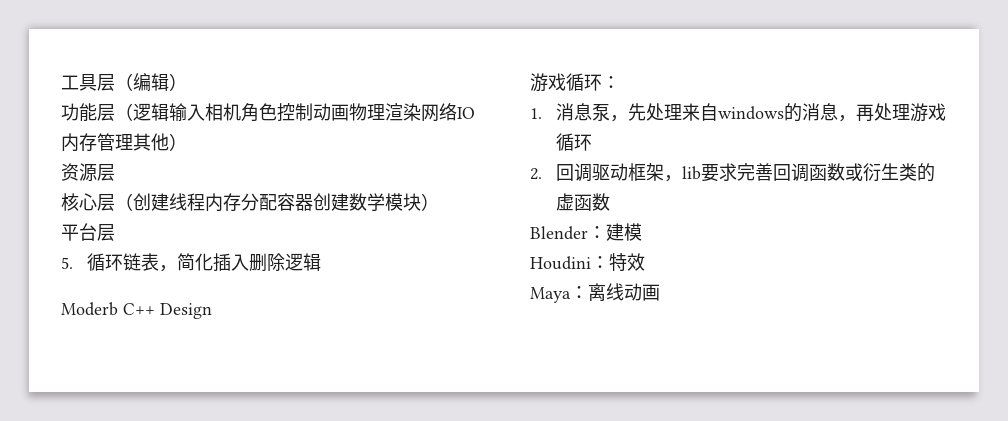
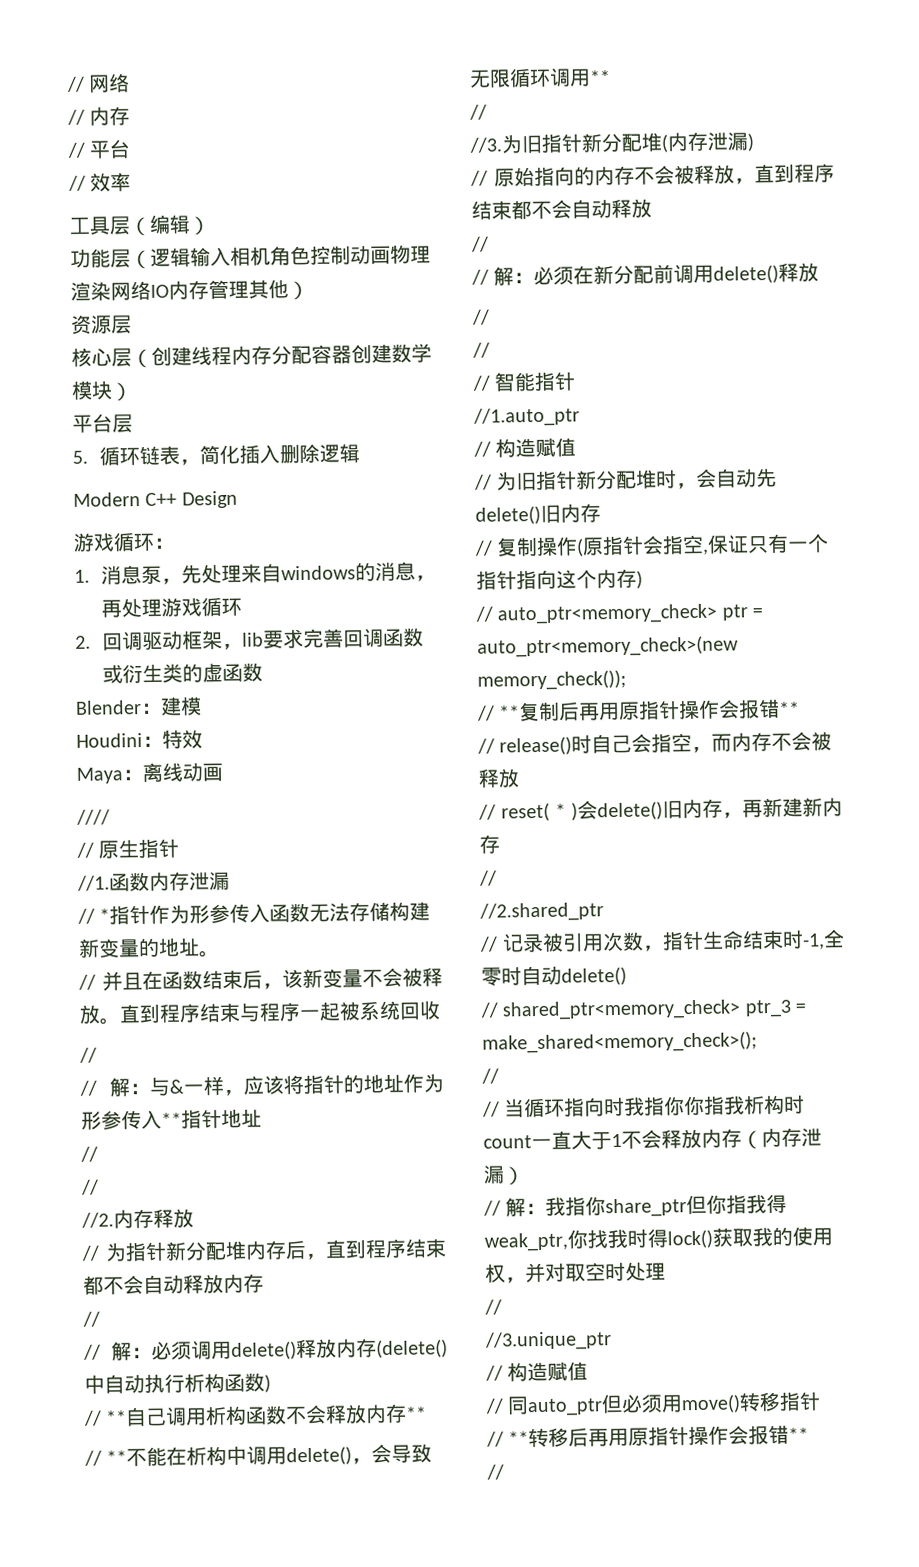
(61, 82) none -> [66,73,131,93] [67,106,131,126] [67,139,132,159] [68,172,132,192] // 网络 // // 内存 // // 平台 // // 效率 //
[61,302,118,316] Moderb -> [73,492,141,507] Modern
(660, 292) none -> [76,809,110,825] [76,838,180,859] [77,871,230,892] [77,901,431,925] [78,937,220,958] [78,967,443,992] [79,1000,441,1025] [79,1047,97,1063] [79,1073,444,1097] [81,1108,262,1130] [80,1146,98,1162] [81,1179,99,1195] [81,1208,194,1229] [81,1238,447,1262] [83,1273,264,1295] [82,1311,100,1327] [83,1338,448,1361] [84,1372,271,1394] [83,1403,428,1427] [84,1443,433,1467] [469,67,611,88] [469,104,487,120] [469,131,754,154] [470,163,835,187] [471,198,652,220] [471,236,489,252] [471,262,820,286] [471,309,490,325] [472,342,490,358] [472,371,577,392] [473,407,580,427] [473,437,577,458] [474,467,778,491] [475,503,601,525] [474,533,830,557] [476,568,643,590] [475,603,764,625] [477,635,739,658] [477,669,626,691] [477,698,801,722] [477,731,833,756] [478,768,520,788] [478,797,843,822] [479,834,500,854] [479,870,497,886] [479,902,604,922] [479,929,845,953] [481,965,627,987] [480,999,807,1021] [482,1031,757,1054] [481,1068,499,1084] [482,1094,806,1118] [483,1127,822,1150] [483,1165,525,1186] [483,1193,788,1218] [484,1226,833,1252] [485,1261,666,1284] [484,1299,502,1315] [484,1331,612,1351] [485,1361,589,1382] [485,1391,822,1417] [486,1424,810,1448] [486,1464,504,1480] // //// // // 原生指针 // //1.函数内存泄漏 // // *指针作为形参传入函数无法存储构建新变量的地址。 // // 并且在函数结束后，该新变量不会被释放。直到程序结束与程序一起被系统回收 // // // // 解：与&一样，应该将指针的地址作为形参传入**指针地址 // // // // // //2.内存释放 // // 为指针新分配堆内存后，直到程序结束都不会自动释放内存 // // // // 解：必须调用delete()释放内存(delete()中自动执行析构函数) // // **自己调用析构函数不会释放内存** // // **不能在析构中调用delete()，会导致无限循环调用** // // // //3.为旧指针新分配堆(内存泄漏) // // 原始指向的内存不会被释放，直到程序结束都不会自动释放 // // // // 解：必须在新分配前调用delete()释放 // // // // // // 智能指针 // //1.auto_ptr // // 构造赋值 // // 为旧指针新分配堆时，会自动先delete()旧内存 // // 复制操作(原指针会指空,保证只有一个指针指向这个内存) // // auto_ptr<memory_check> ptr = auto_ptr<memory_check>(new memory_check()); // // **复制后再用原指针操作会报错** // // release()时自己会指空，而内存不会被释放 // // reset( * )会delete()旧内存，再新建新内存 // // // //2.shared_ptr // // 记录被引用次数，指针生命结束时-1,全零时自动delete() // // shared_ptr<memory_check> ptr_3 = make_shared<memory_check>(); // // // // 当循环指向时我指你你指我析构时count一直大于1不会释放内存（内存泄漏） // // 解：我指你share_ptr但你指我得weak_ptr,你找我时得lock()获取我的使用权，并对取空时处理 // // // //3.unique_ptr // // 构造赋值 // // 同auto_ptr但必须用move()转移指针 // // **转移后再用原指针操作会报错** // //

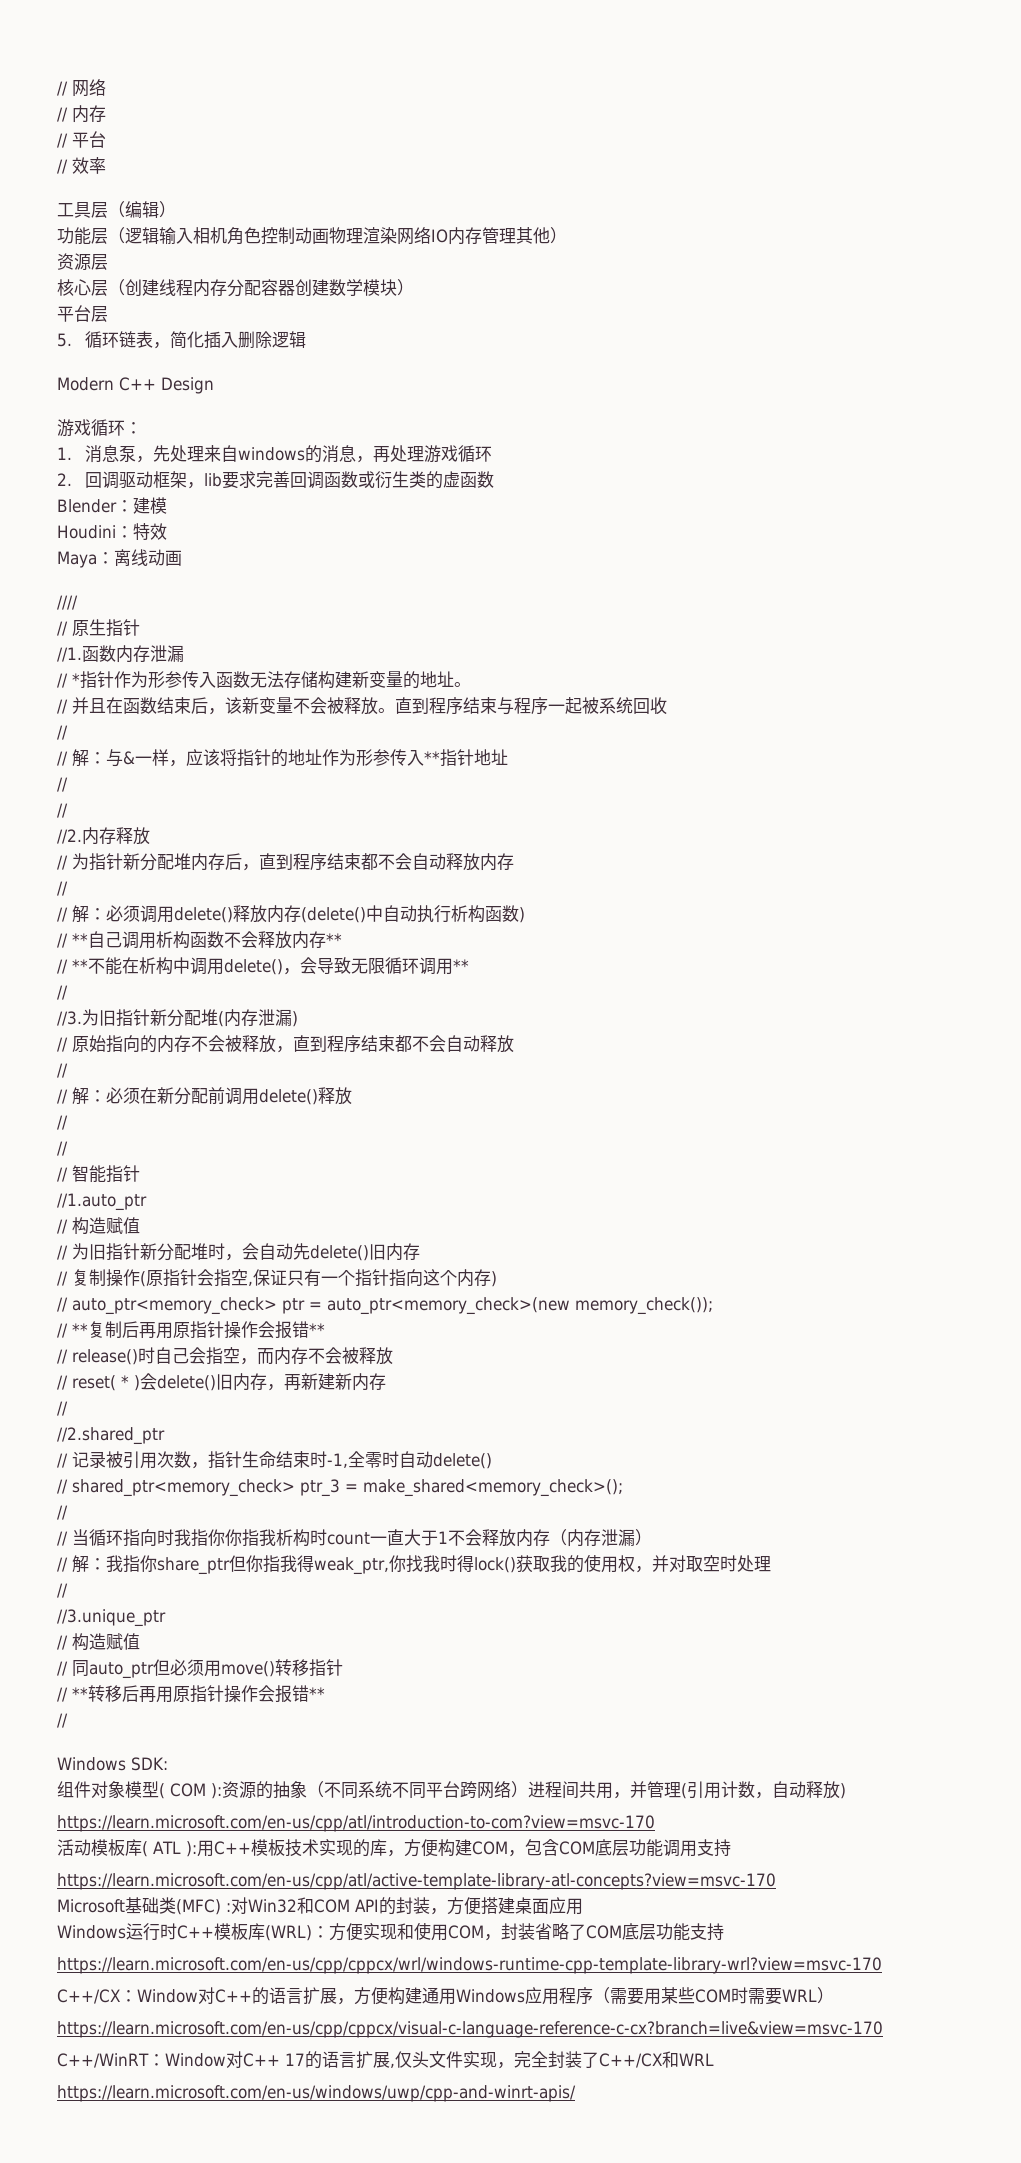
(504, 1472) none -> [57,1757,168,1771] [57,1781,846,1799] [57,1815,655,1832] [57,1839,731,1857] [57,1873,776,1890] [57,1897,583,1915] [57,1922,724,1941] [57,1957,882,1974] [57,1987,834,2005] [57,2021,883,2038] [57,2051,714,2069] [57,2085,576,2102] // Windows SDK: // 组件对象模型( COM ):资源的抽象（不同系统不同平台跨网络）进程间共用，并管理(引用计数，自动释放) // https://learn.microsoft.com/en-us/cpp/atl/introduction-to-com?view=msvc-170 // 活动模板库( ATL ):用C++模板技术实现的库，方便构建COM，包含COM底层功能调用支持 // https://learn.microsoft.com/en-us/cpp/atl/active-template-library-atl-concepts?view=msvc-170 // Microsoft基础类(MFC) :对Win32和COM API的封装，方便搭建桌面应用 // Windows运行时C++模板库(WRL)：方便实现和使用COM，封装省略了COM底层功能支持 // https://learn.microsoft.com/en-us/cpp/cppcx/wrl/windows-runtime-cpp-template-library-wrl?view=msvc-170 // C++/CX：Window对C++的语言扩展，方便构建通用Windows应用程序（需要用某些COM时需要WRL） // https://learn.microsoft.com/en-us/cpp/cppcx/visual-c-language-reference-c-cx?branch=live&view=msvc-170 // C++/WinRT：Window对C++ 17的语言扩展,仅头文件实现，完全封装了C++/CX和WRL // https://learn.microsoft.com/en-us/windows/uwp/cpp-and-winrt-apis/

